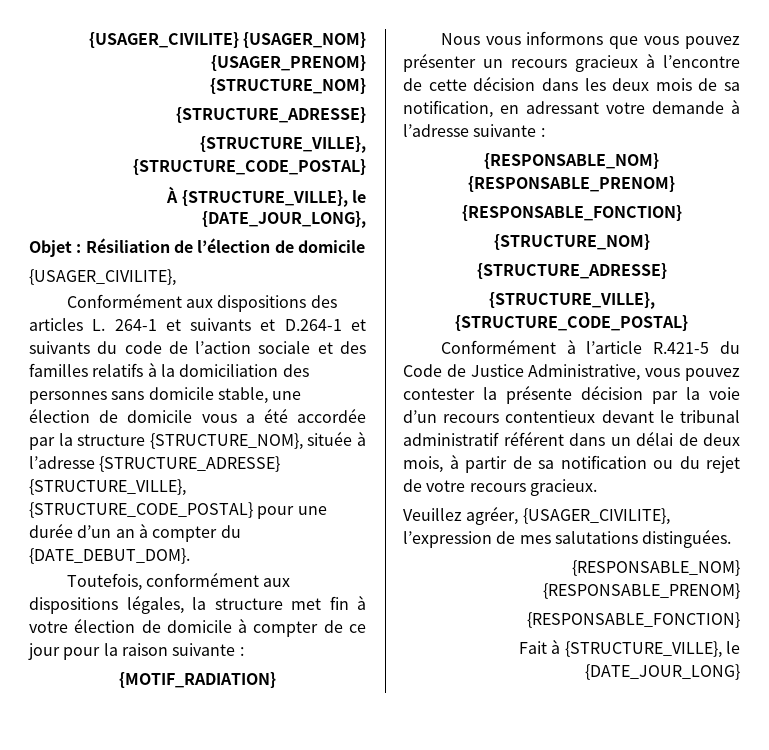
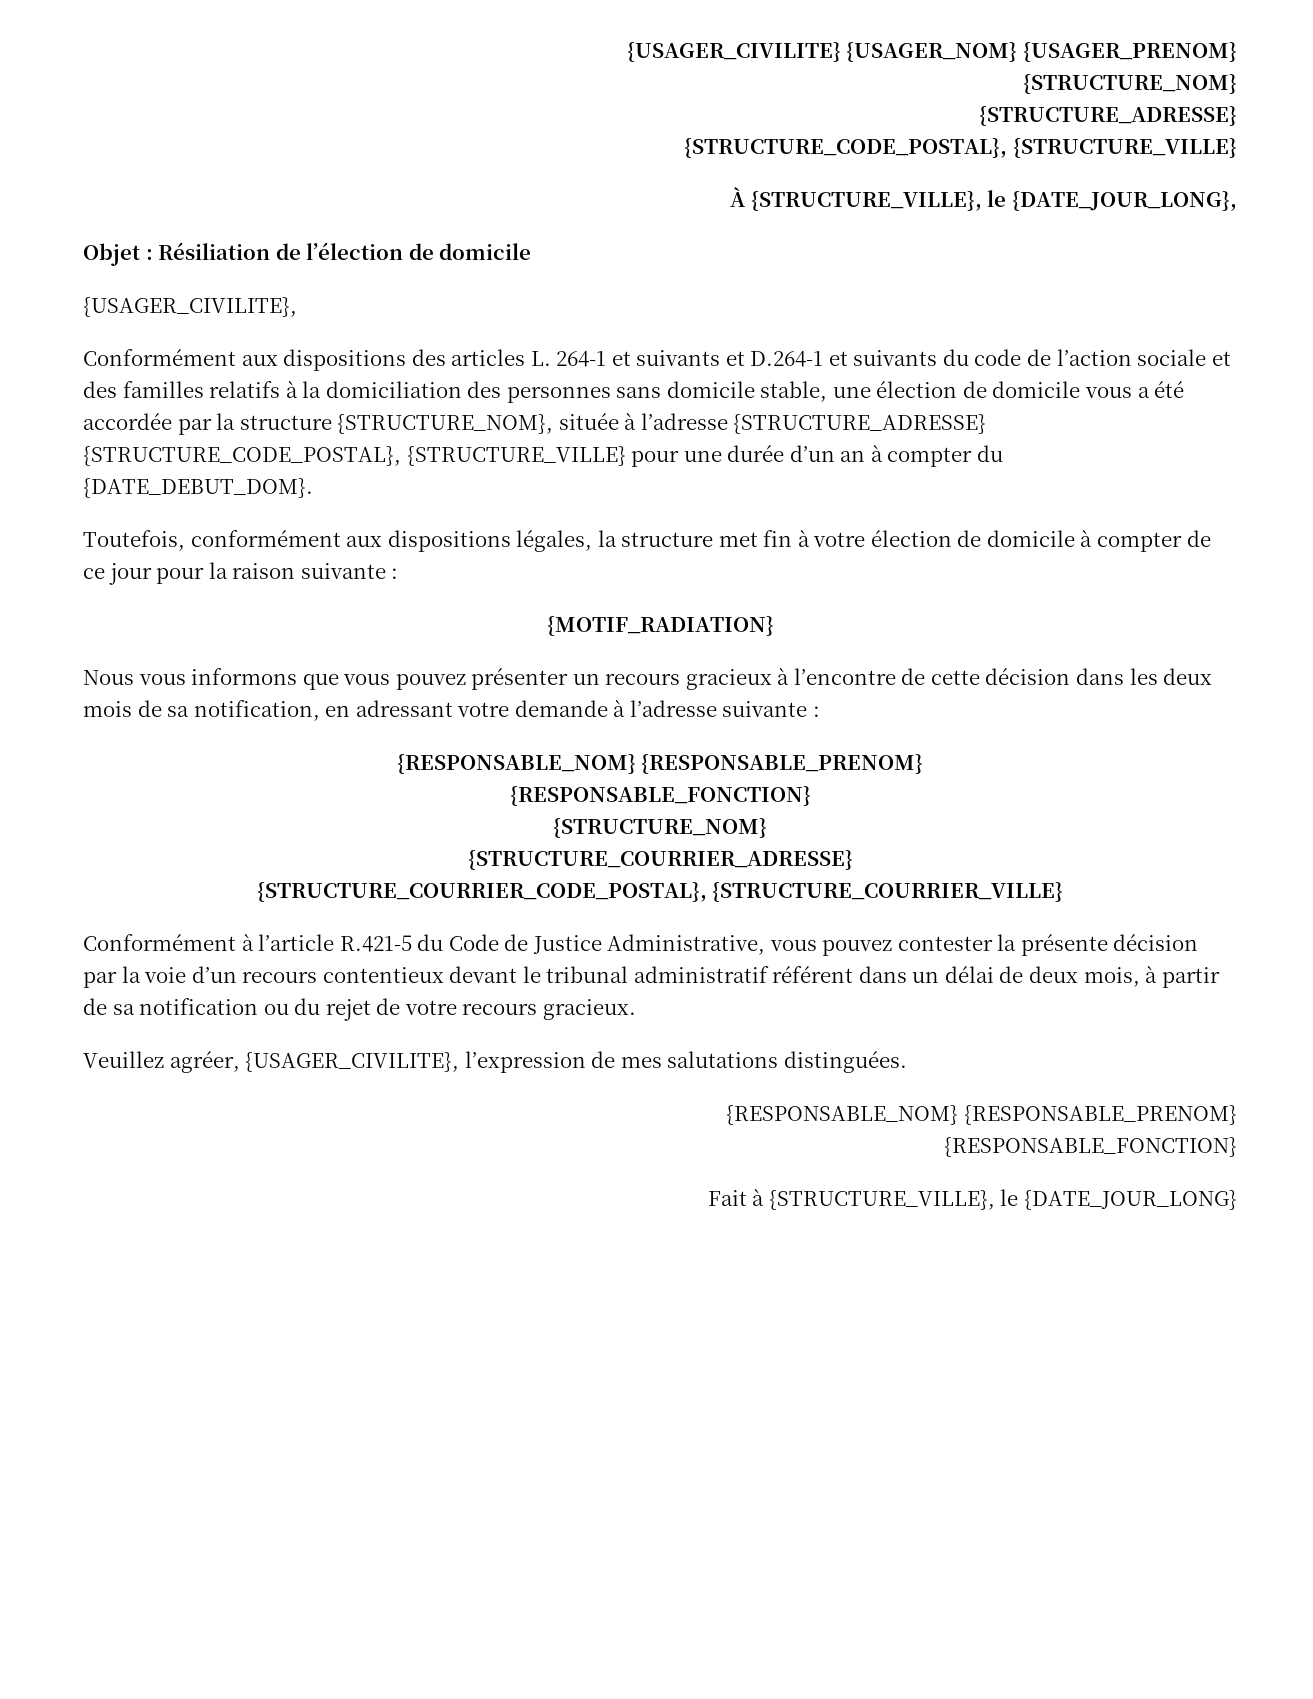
[200,136,366,153] [133,159,366,175] {STRUCTURE_VILLE}, {STRUCTURE_CODE_POSTAL} -> [684,138,1237,158] {STRUCTURE_CODE_POSTAL}, {STRUCTURE_VILLE}
[29,479,186,496] [29,502,253,518] {STRUCTURE_VILLE}, {STRUCTURE_CODE_POSTAL} -> [83,446,626,466] {STRUCTURE_CODE_POSTAL}, {STRUCTURE_VILLE}
[476,263,667,279] [488,292,655,309] [455,315,688,331] {STRUCTURE_ADRESSE} // {STRUCTURE_VILLE}, {STRUCTURE_CODE_POSTAL} -> [467,850,853,870] [256,882,1064,902] {STRUCTURE_COURRIER_ADRESSE} // {STRUCTURE_COURRIER_CODE_POSTAL}, {STRUCTURE_COURRIER_VILLE}

